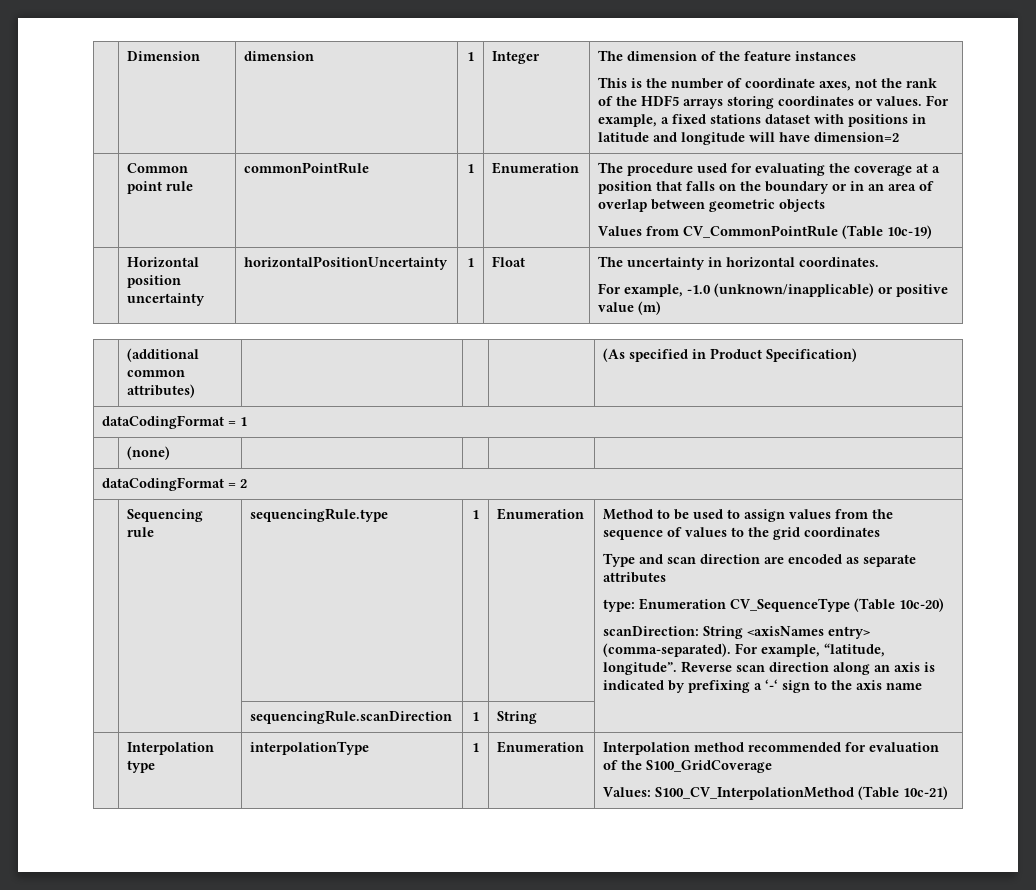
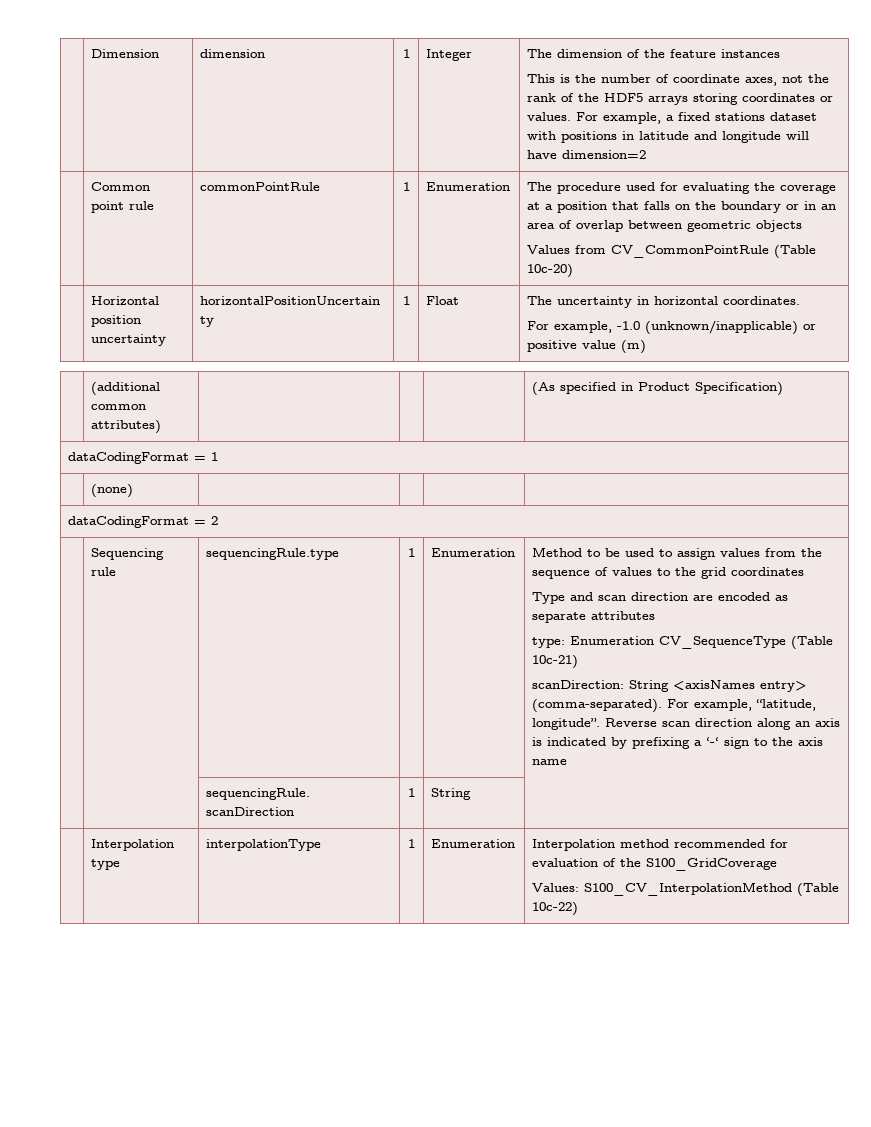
[887,225,933,239] 10c-19) -> [527,264,574,278] 10c-20)
[899,598,945,612] 10c-20) -> [532,655,579,669] 10c-21)
[903,786,949,800] 10c-21) -> [532,902,579,916] 10c-22)

